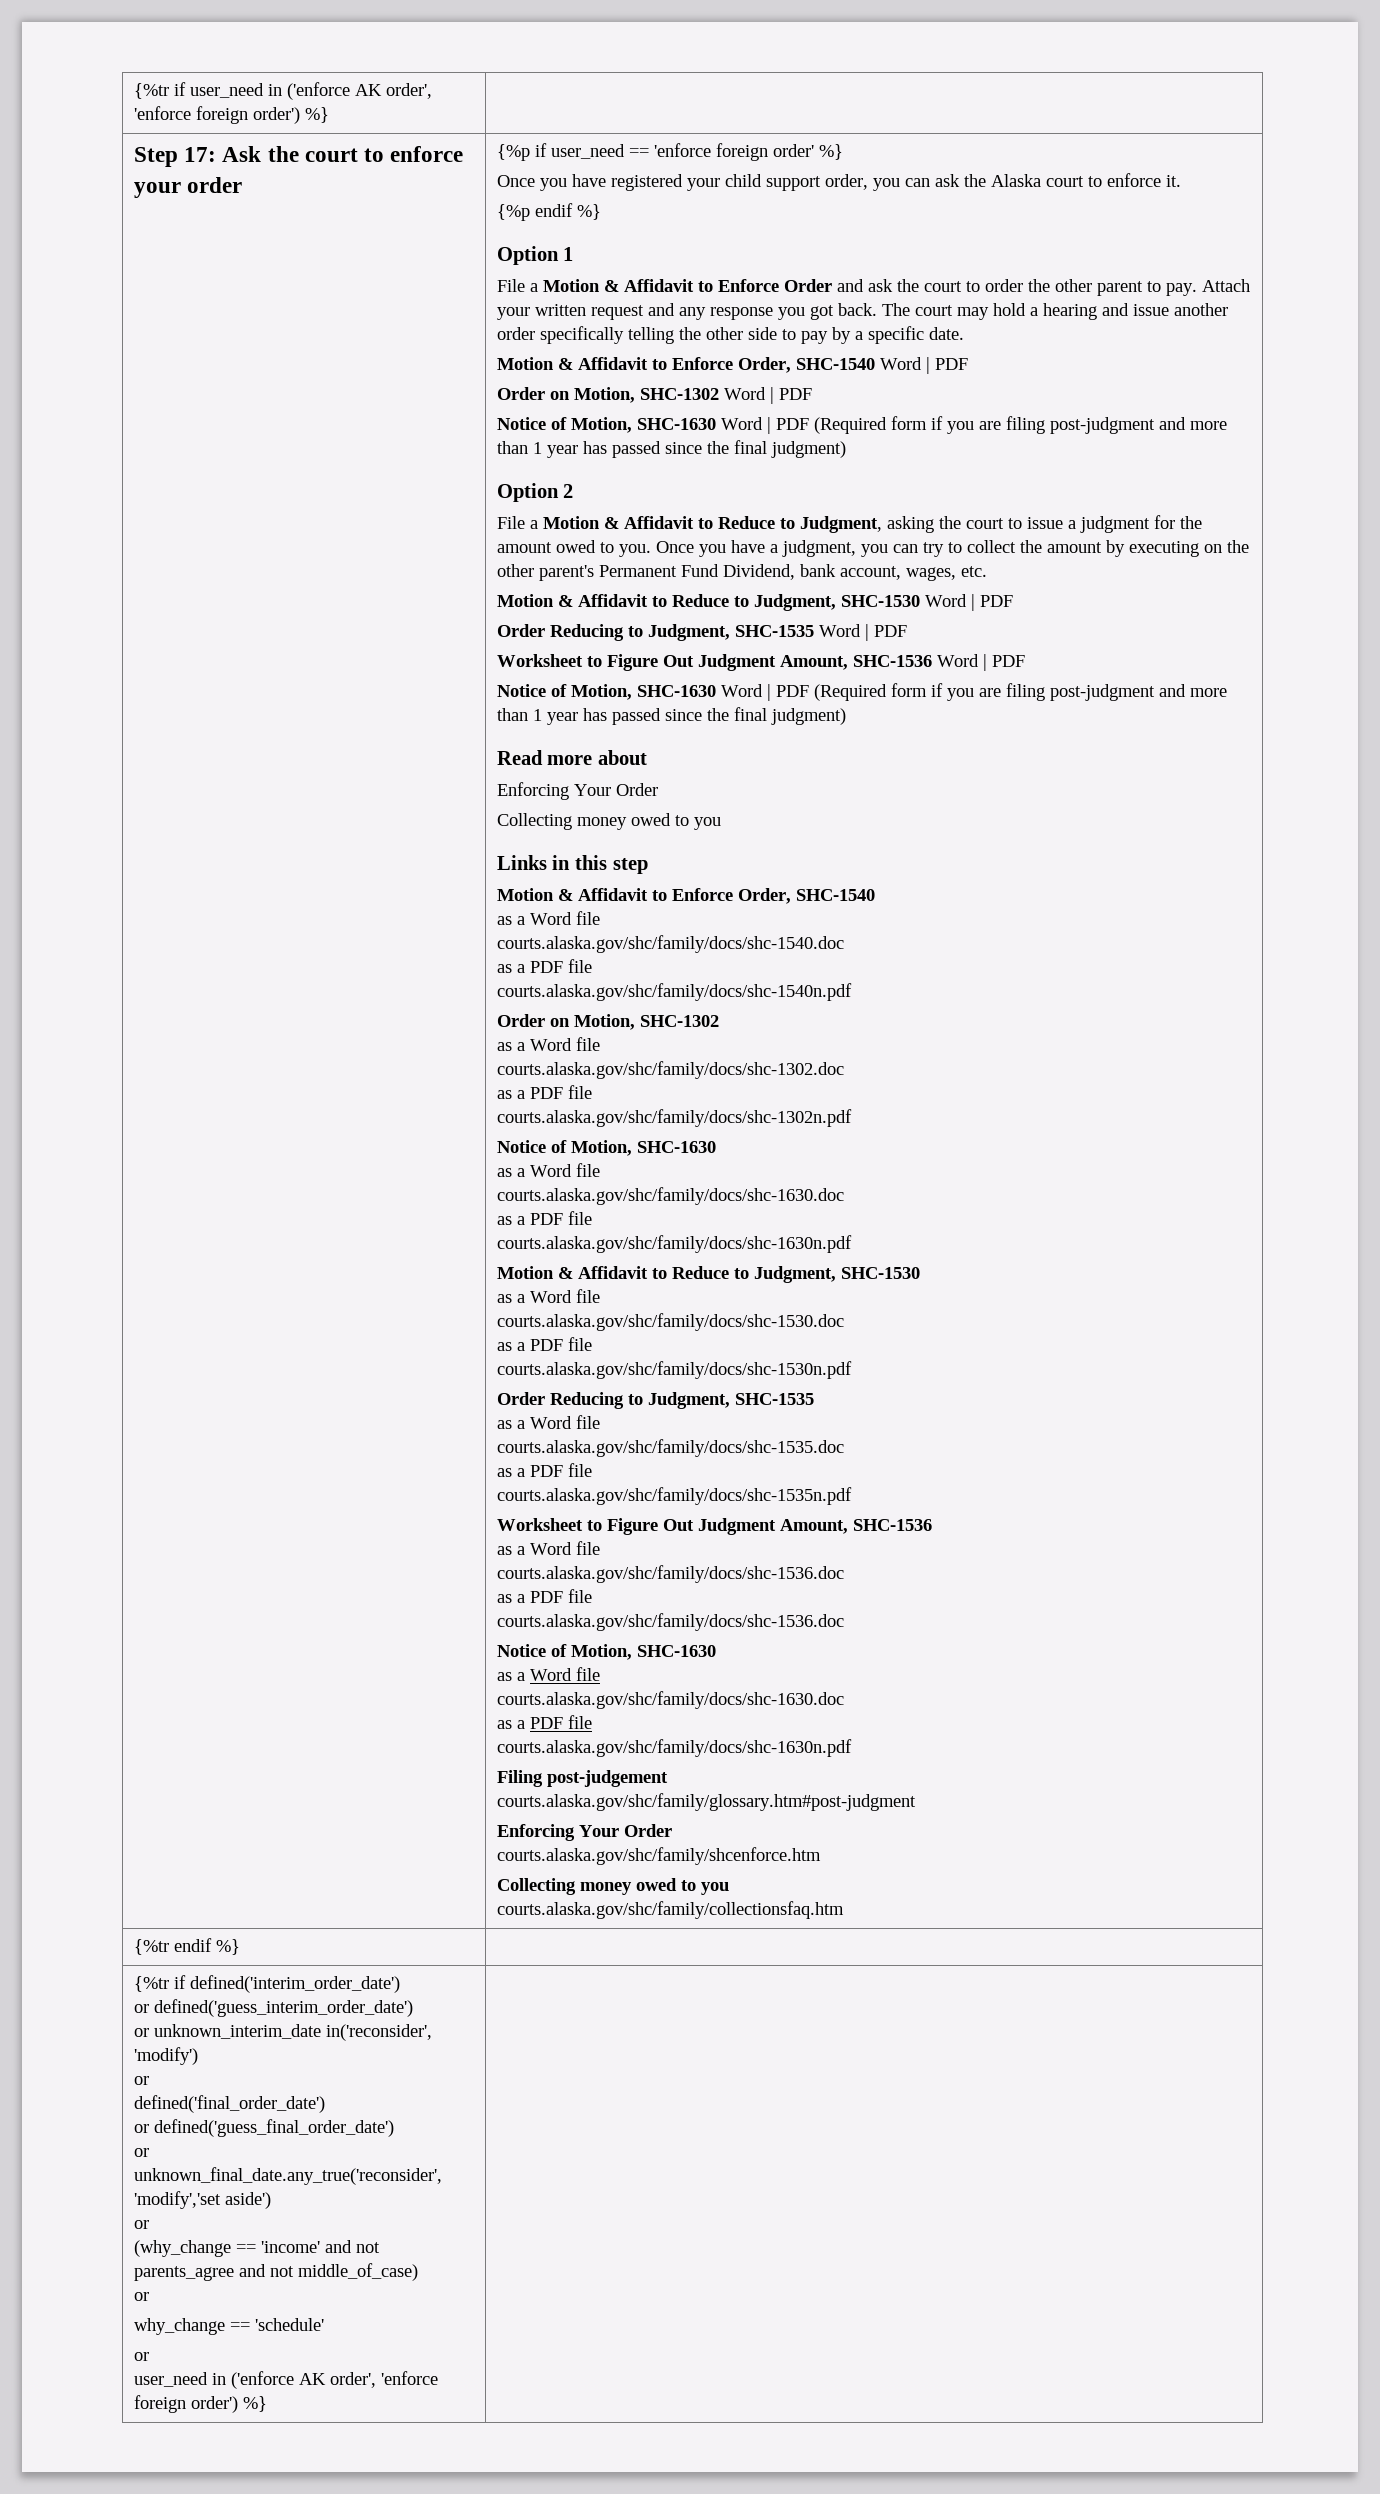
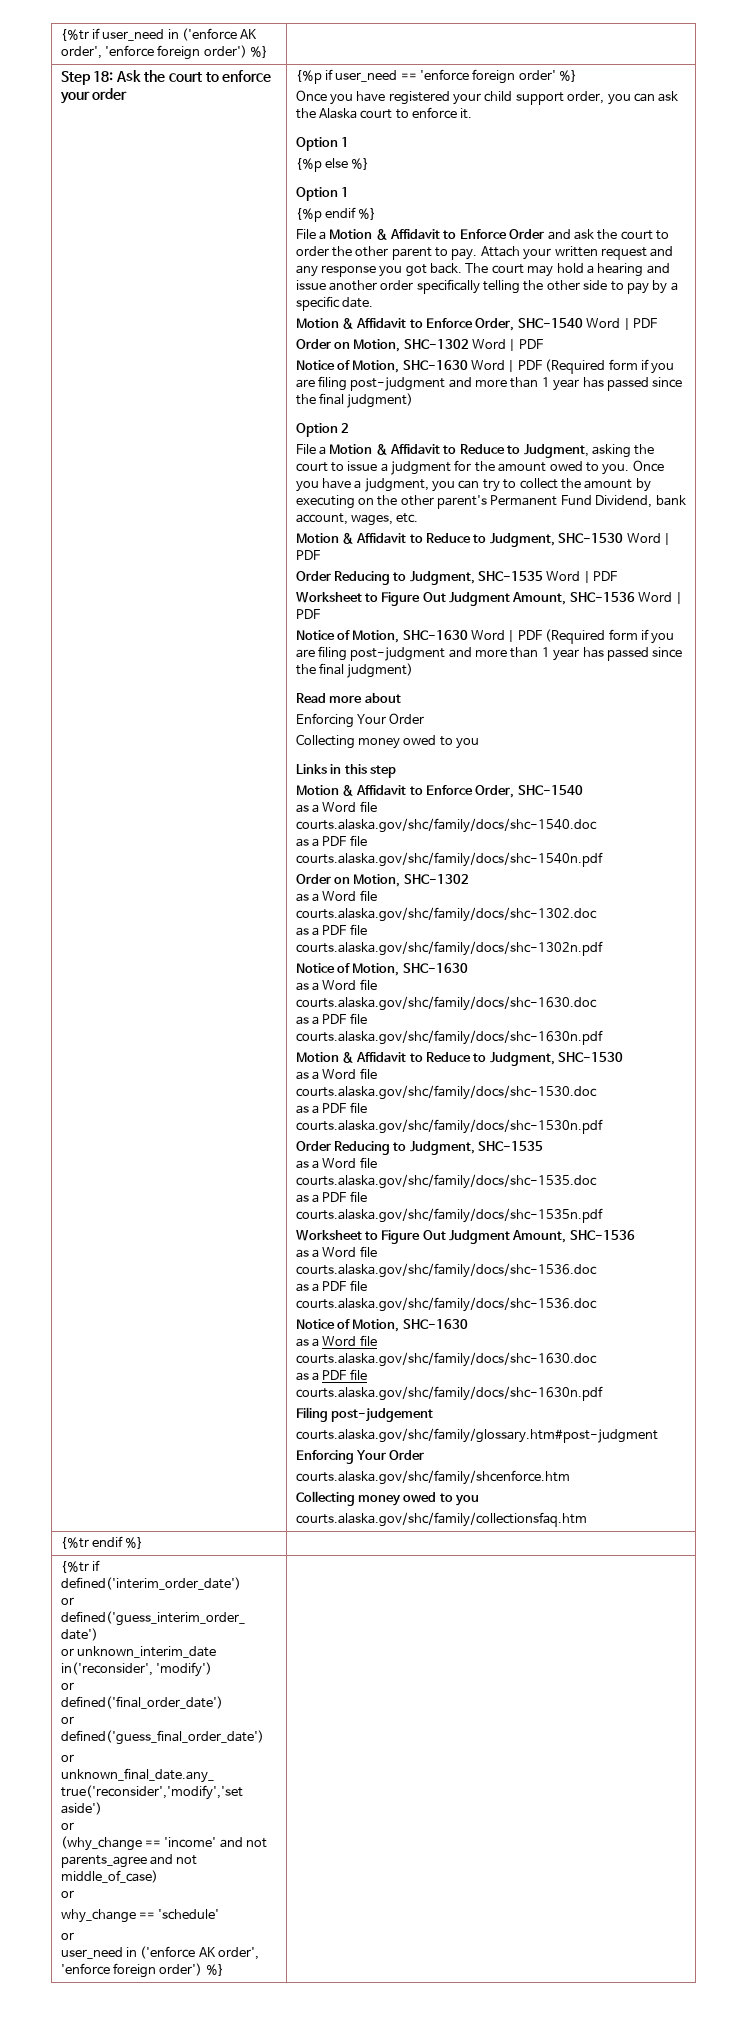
[184,147,217,162] 17: -> [93,71,114,82] 18:
[496,203,573,221] // {%p endif -> [295,137,350,151] [295,158,348,172] // Option 1 // {%p else
(574, 254) none -> [295,207,377,222] // {%p endif %}

